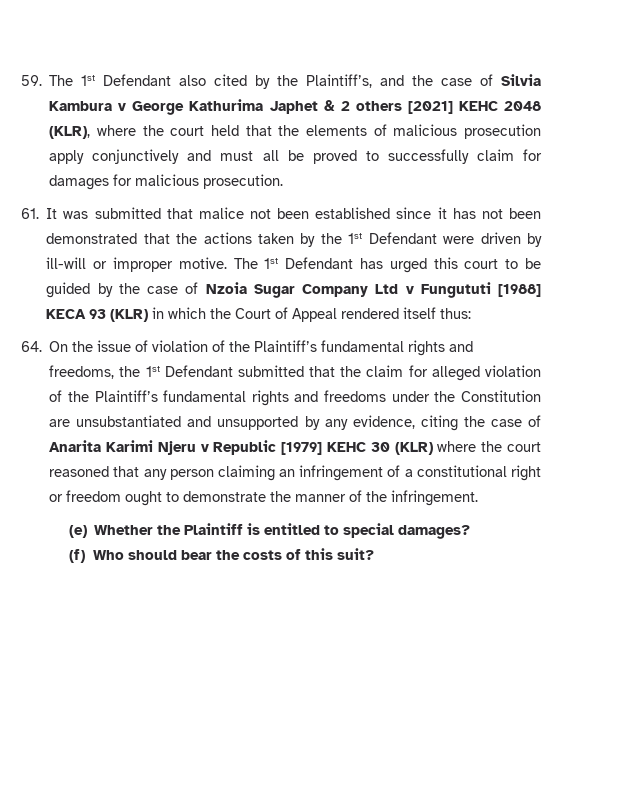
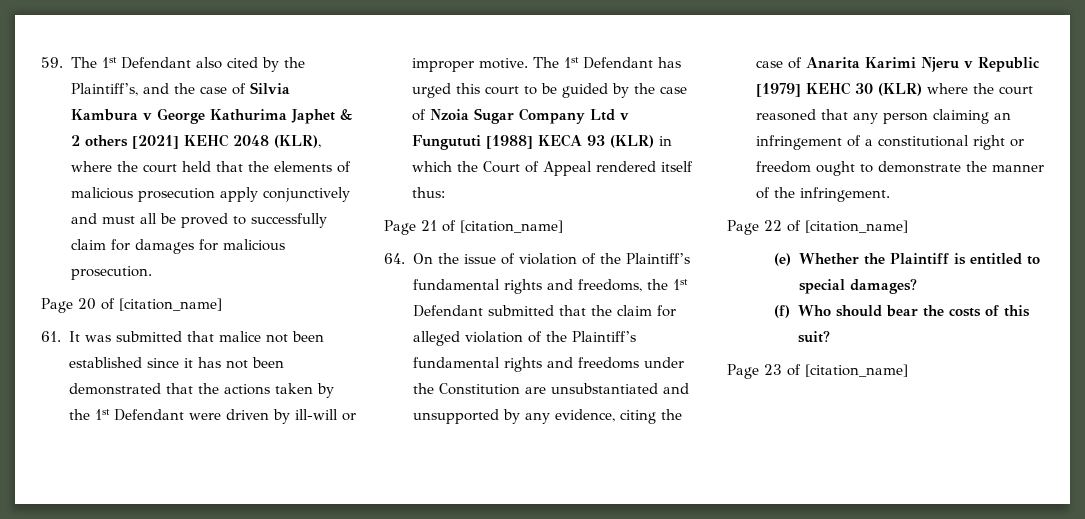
(284, 181) none -> [41,298,222,313] // Page 20 of [citation_name]
(472, 313) none -> [384,220,563,235] // Page 21 of [citation_name]
(479, 498) none -> [727,220,908,235] // Page 22 of [citation_name]
(374, 554) none -> [727,364,908,379] // Page 23 of [citation_name]

